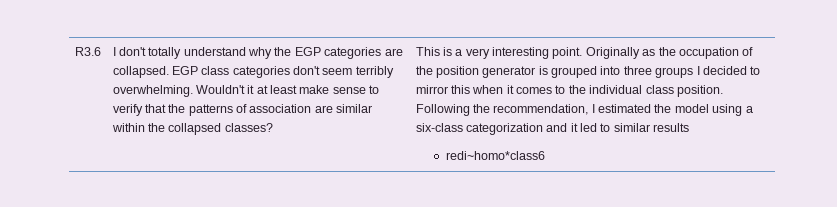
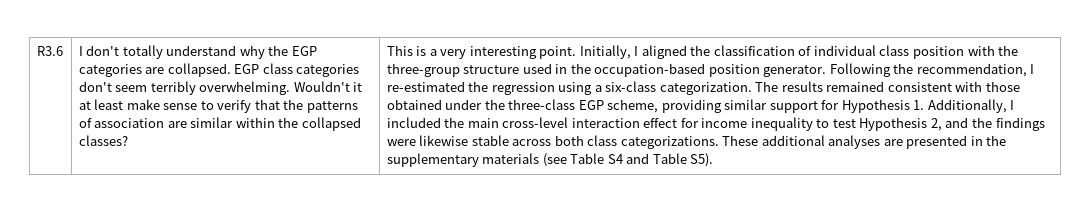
[585,47,754,59] [415,66,761,78] [415,85,723,97] [415,104,753,116] [415,123,690,135] [445,151,545,160] Originally as the occupation of the position generator is grouped into three groups I decided to mirror this when it comes to the individual class position. Following the recommendation, I estimated the model using a six-class categorization and it led to similar results // redi~homo*class6 -> [579,45,1019,59] [386,63,1035,77] [386,81,1020,95] [386,99,1015,113] [386,117,1045,131] [386,135,1007,149] [386,153,714,167] Initially, I aligned the classification of individual class position with the three-group structure used in the occupation-based position generator. Following the recommendation, I re-estimated the regression using a six-class categorization. The results remained consistent with those obtained under the three-class EGP scheme, providing similar support for Hypothesis 1. Additionally, I included the main cross-level interaction effect for income inequality to test Hypothesis 2, and the findings were likewise stable across both class categorizations. These additional analyses are presented in the supplementary materials (see Table S4 and Table S5).

